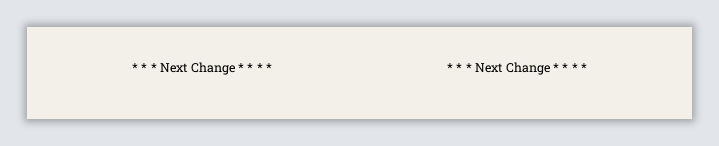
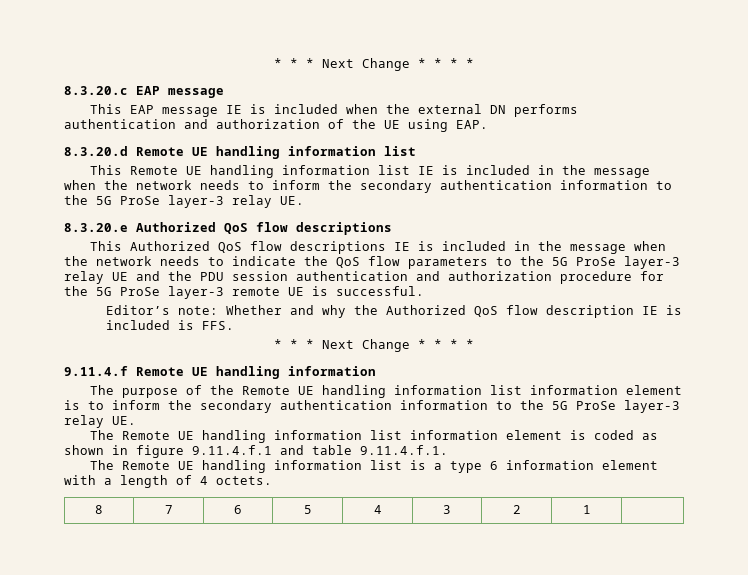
[132,62,272,75] [447,62,587,75] * * * Next Change * * * * // * * * Next Change * * * * -> [274,58,474,71] [64,86,224,98] [89,104,578,117] [64,119,488,132] [64,146,416,159] [89,165,650,178] [64,180,672,193] [64,195,304,208] [64,222,392,235] [89,241,666,254] [64,256,680,269] [64,271,664,284] [64,286,424,299] [105,305,682,318] [105,320,234,330] [274,339,474,352] [64,366,376,379] [89,385,682,398] [64,400,680,413] [64,415,136,428] [89,430,658,443] [64,445,448,458] [89,460,658,473] [64,475,272,488] [95,505,103,514] [164,505,173,514] [234,505,242,514] [303,505,312,514] [373,505,382,514] [443,505,451,514] [512,505,521,514] [582,505,591,514] * * * Next Change * * * * // 8.3.20.c EAP message // This EAP message IE is included when the external DN performs authentication and authorization of the UE using EAP. // 8.3.20.d Remote UE handling information list // This Remote UE handling information list IE is included in the message when the network needs to inform the secondary authentication information to the 5G ProSe layer-3 relay UE. // 8.3.20.e Authorized QoS flow descriptions // This Authorized QoS flow descriptions IE is included in the message when the network needs to indicate the QoS flow parameters to the 5G ProSe layer-3 relay UE and the PDU session authentication and authorization procedure for the 5G ProSe layer-3 remote UE is successful. // Editor’s note: Whether and why the Authorized QoS flow description IE is included is FFS. // * * * Next Change * * * * // 9.11.4.f Remote UE handling information // The purpose of the Remote UE handling information list information element is to inform the secondary authentication information to the 5G ProSe layer-3 relay UE. // The Remote UE handling information list information element is coded as shown in figure 9.11.4.f.1 and table 9.11.4.f.1. // The Remote UE handling information list is a type 6 information element with a length of 4 octets. // 8 | 7 | 6 | 5 | 4 | 3 | 2 | 1 |

